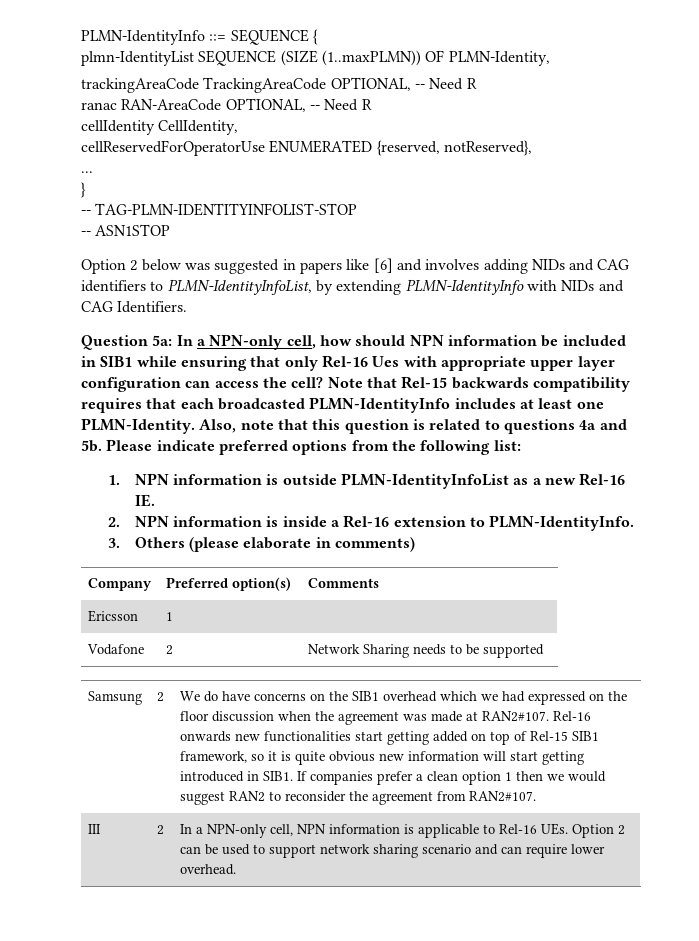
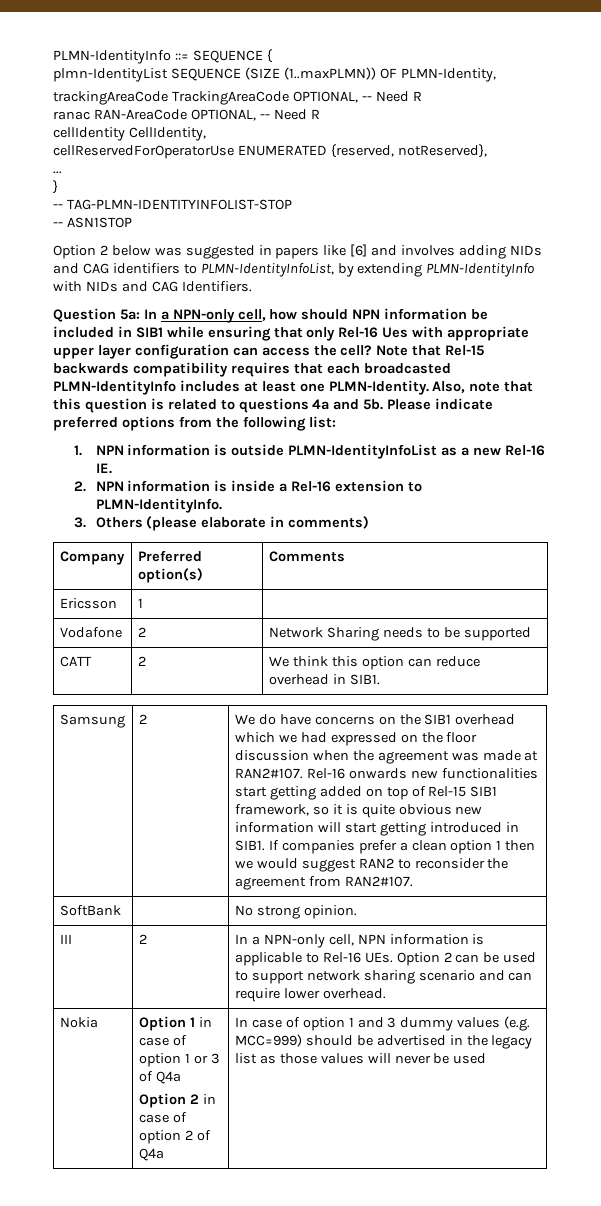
(545, 651) none -> [59,656,92,667] [137,656,146,666] [268,656,480,670] [268,674,380,685] // CATT | 2 | We think this option can reduce overhead in SIB1.
(537, 796) none -> [59,905,121,916] [234,905,357,919] // SoftBank | | No strong opinion.
(237, 869) none -> [59,1017,98,1028] [138,1016,212,1031] [138,1035,187,1046] [138,1053,220,1067] [138,1071,181,1084] [138,1093,216,1108] [138,1112,187,1123] [138,1130,211,1144] [138,1148,164,1161] [234,1016,531,1031] [234,1034,533,1049] [234,1053,487,1064] // Nokia | Option 1 in case of option 1 or 3 of Q4a // Option 2 in case of option 2 of Q4a | In case of option 1 and 3 dummy values (e.g. MCC=999) should be advertised in the legacy list as those values will never be used

